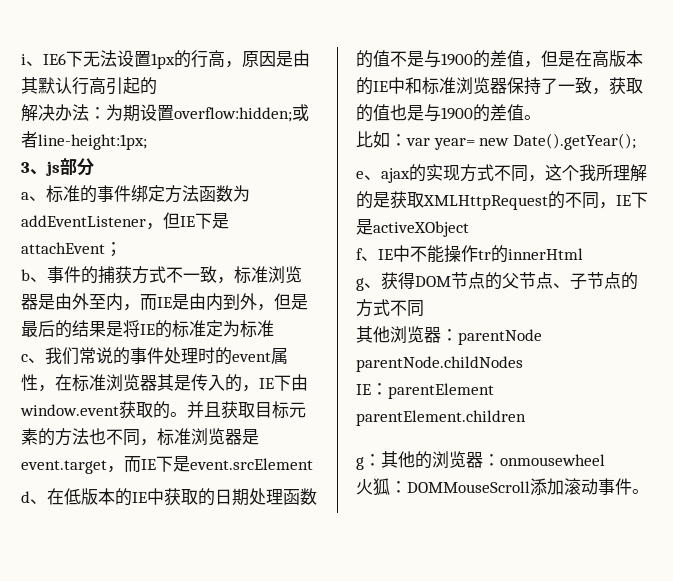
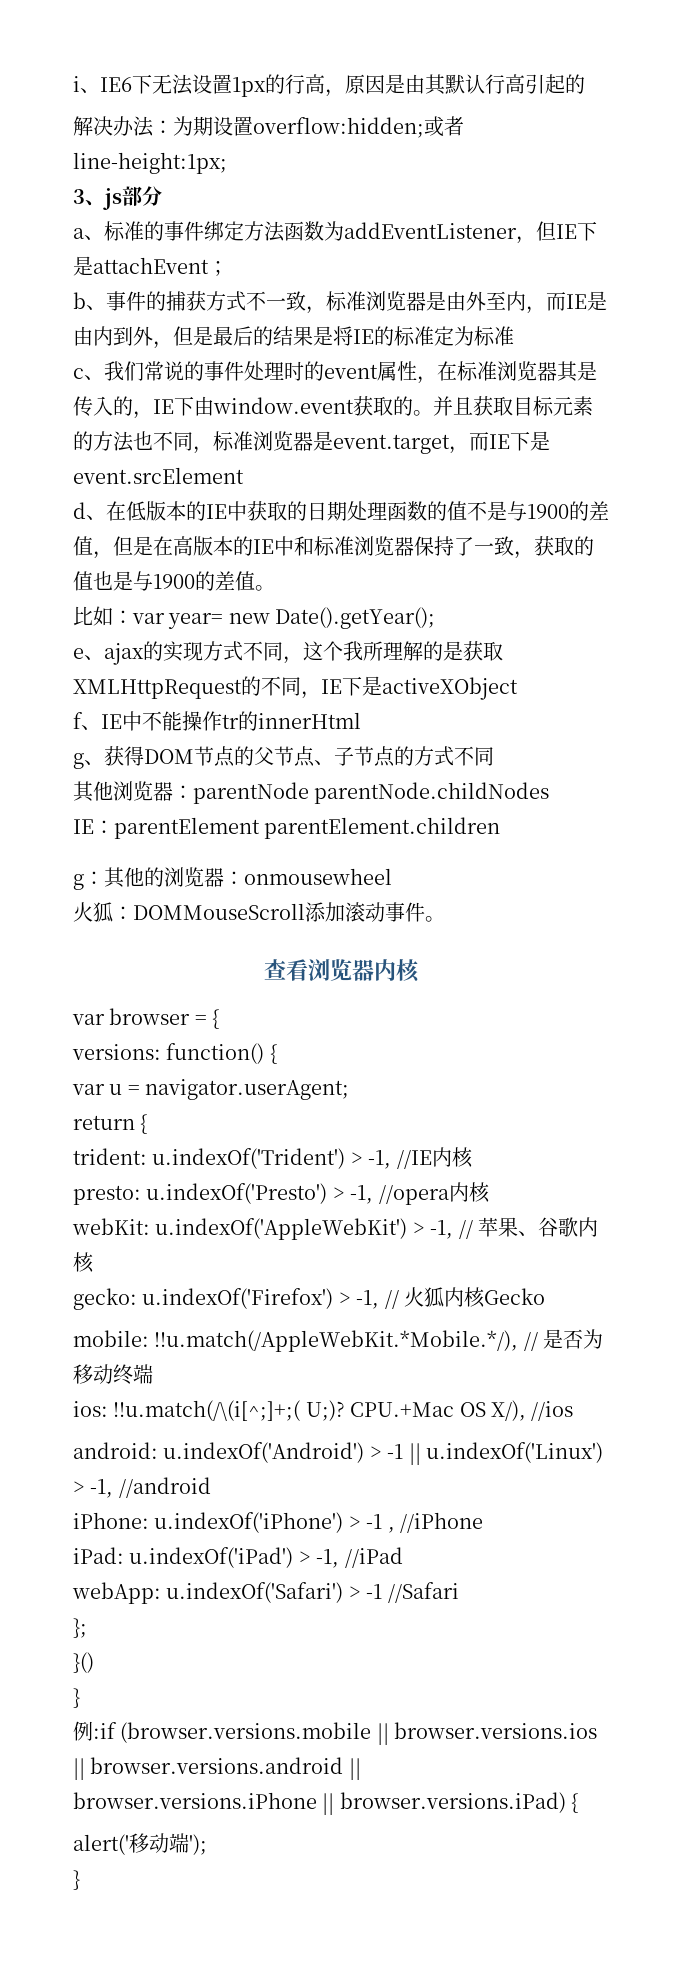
(649, 491) none -> [264,959,420,983] [72,1008,220,1029] [72,1043,277,1064] [72,1079,350,1100] [73,1114,148,1134] [73,1147,473,1169] [73,1182,490,1205] [72,1217,598,1240] [73,1252,94,1273] [73,1287,545,1310] [73,1329,604,1352] [73,1364,153,1385] [73,1400,574,1421] [73,1442,603,1465] [73,1477,211,1498] [73,1512,483,1533] [73,1547,403,1568] [72,1582,459,1604] [73,1618,87,1638] [73,1652,94,1673] [73,1688,80,1708] [73,1721,598,1745] [73,1757,361,1780] [73,1792,579,1815] [73,1833,207,1855] [73,1870,80,1890] // 查看浏览器内核 // var browser = { // versions: function() { // var u = navigator.userAgent; // return { // trident: u.indexOf('Trident') > -1, //IE内核 // presto: u.indexOf('Presto') > -1, //opera内核 // webKit: u.indexOf('AppleWebKit') > -1, // 苹果、谷歌内核 // gecko: u.indexOf('Firefox') > -1, // 火狐内核Gecko // mobile: !!u.match(/AppleWebKit.*Mobile.*/), // 是否为移动终端 // ios: !!u.match(/\(i[^;]+;( U;)? CPU.+Mac OS X/), //ios // android: u.indexOf('Android') > -1 || u.indexOf('Linux') > -1, //android // iPhone: u.indexOf('iPhone') > -1 , //iPhone // iPad: u.indexOf('iPad') > -1, //iPad // webApp: u.indexOf('Safari') > -1 //Safari // }; // }() // } // 例:if (browser.versions.mobile || browser.versions.ios || browser.versions.android || browser.versions.iPhone || browser.versions.iPad) { // alert('移动端'); // }

